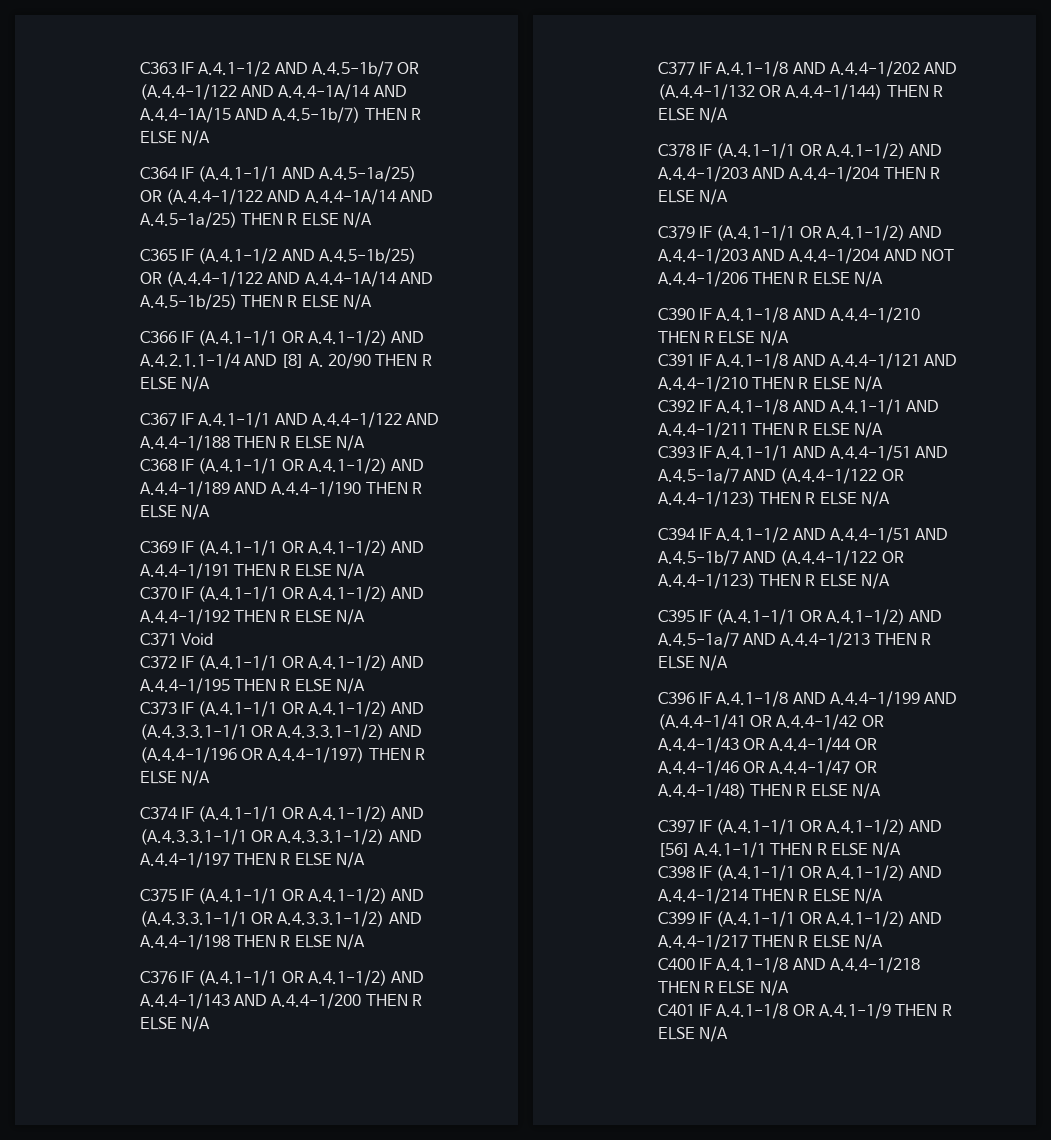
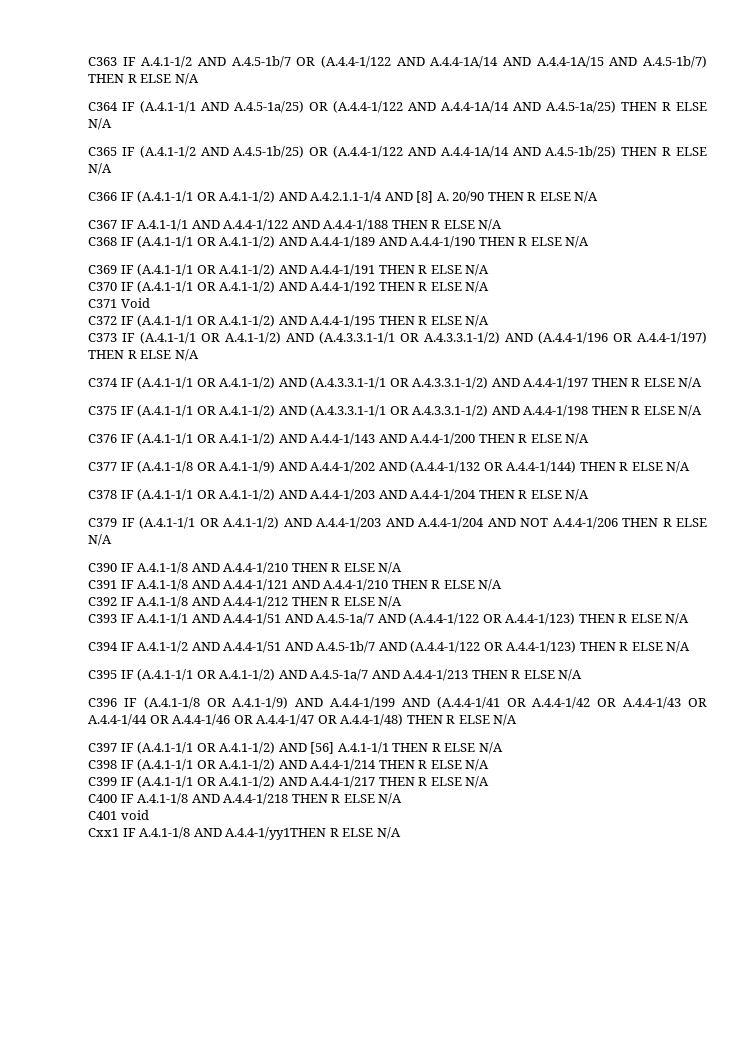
[716,61,789,77] A.4.1-1/8 -> [137,461,276,473] (A.4.1-1/8 OR A.4.1-1/9)
[829,399,940,415] [657,422,748,438] A.4.1-1/1 AND A.4.4-1/211 -> [223,596,289,608] A.4.4-1/212
[716,691,789,707] A.4.1-1/8 -> [143,697,289,709] (A.4.1-1/8 OR A.4.1-1/9)
[699,1003,938,1019] IF A.4.1-1/8 OR A.4.1-1/9 THEN -> [120,810,149,820] [88,827,327,840] void // Cxx1 IF A.4.1-1/8 AND A.4.4-1/yy1THEN

